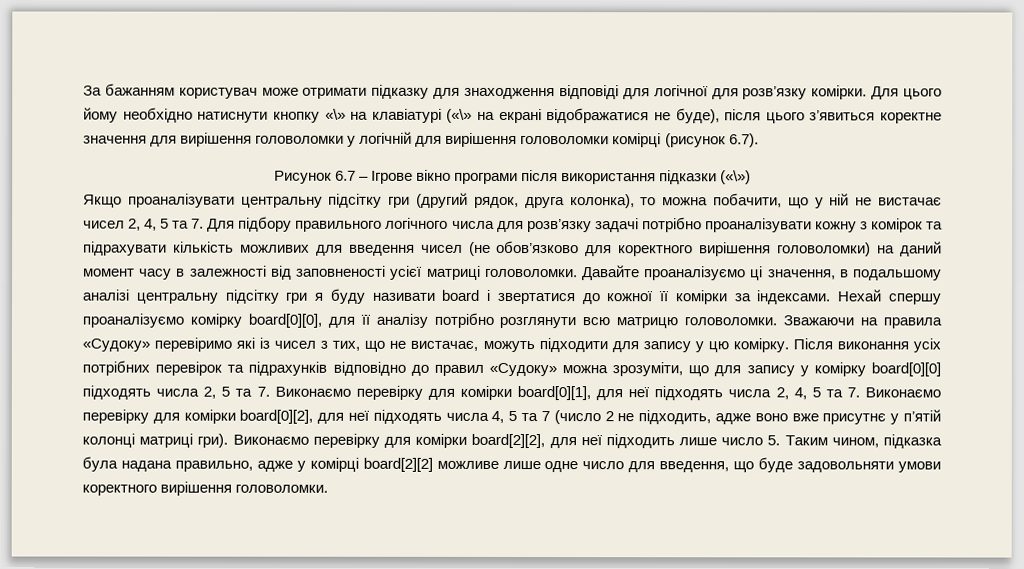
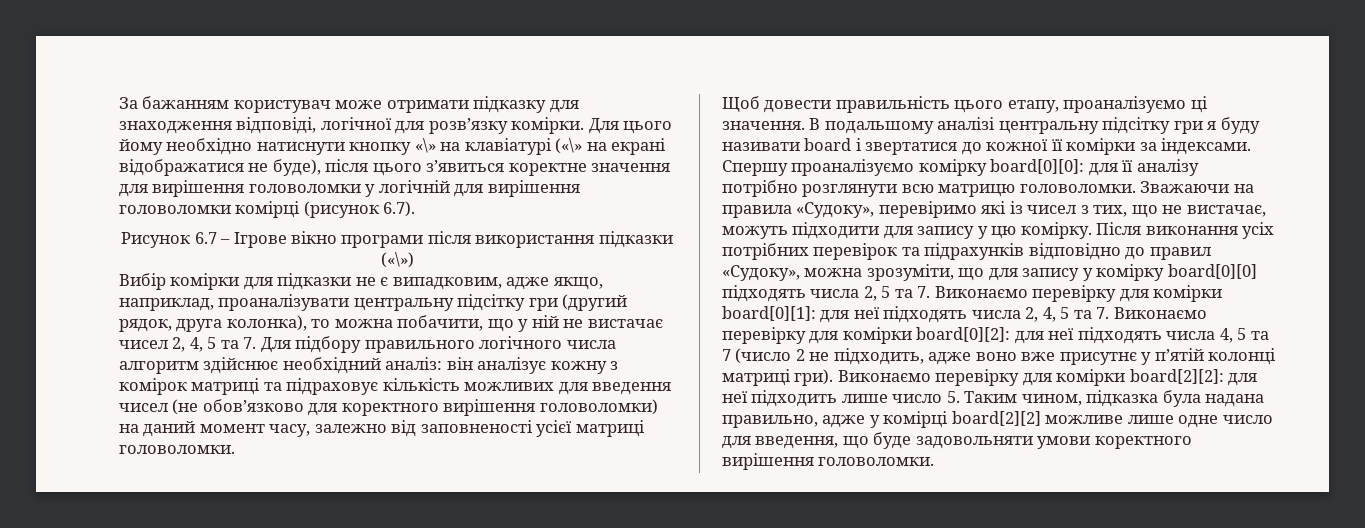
[558,85,650,100] відповіді для -> [236,117,317,134] відповіді,
[83,194,122,208] Якщо -> [119,273,603,290] [119,298,214,311] Вибір комірки для підказки не є випадковим, адже якщо, наприклад,
[496,217,944,233] [83,241,167,256] для розв’язку задачі потрібно проаналізувати кожну з комірок та підрахувати -> [119,357,619,374] [119,378,379,395] алгоритм здійснює необхідний аналіз: він аналізує кожну з комірок матриці та підраховує
[139,265,267,280] часу в залежності -> [269,424,387,437] часу, залежно
[581,265,849,281] Давайте проаналізуємо ці значення, в -> [722,96,1208,113] [722,118,821,130] // Щоб довести правильність цього етапу, проаналізуємо ці значення. В
[837,289,941,305] Нехай спершу -> [722,160,788,176] Спершу
[247,313,322,328] board[0][0], -> [990,159,1085,174] board[0][0]:
[82,338,150,352] «Судоку» -> [796,202,875,218] «Судоку»,
[488,362,557,377] «Судоку» -> [722,265,800,281] «Судоку»,
[517,386,591,401] board[0][1], -> [722,306,816,321] board[0][1]:
[239,409,314,424] board[0][2], -> [916,327,1011,342] board[0][2]:
[471,433,546,449] board[2][2], -> [1129,369,1224,384] board[2][2]:

